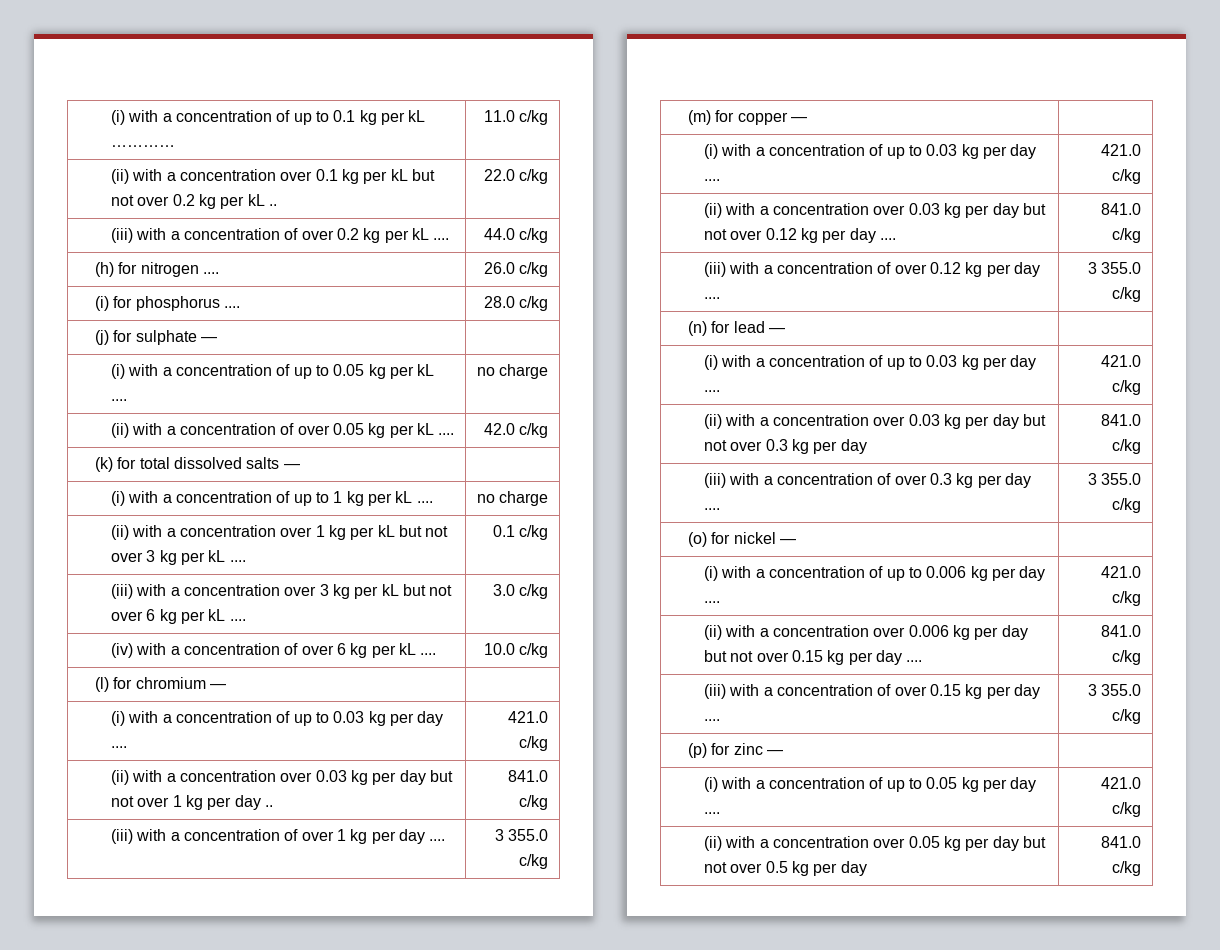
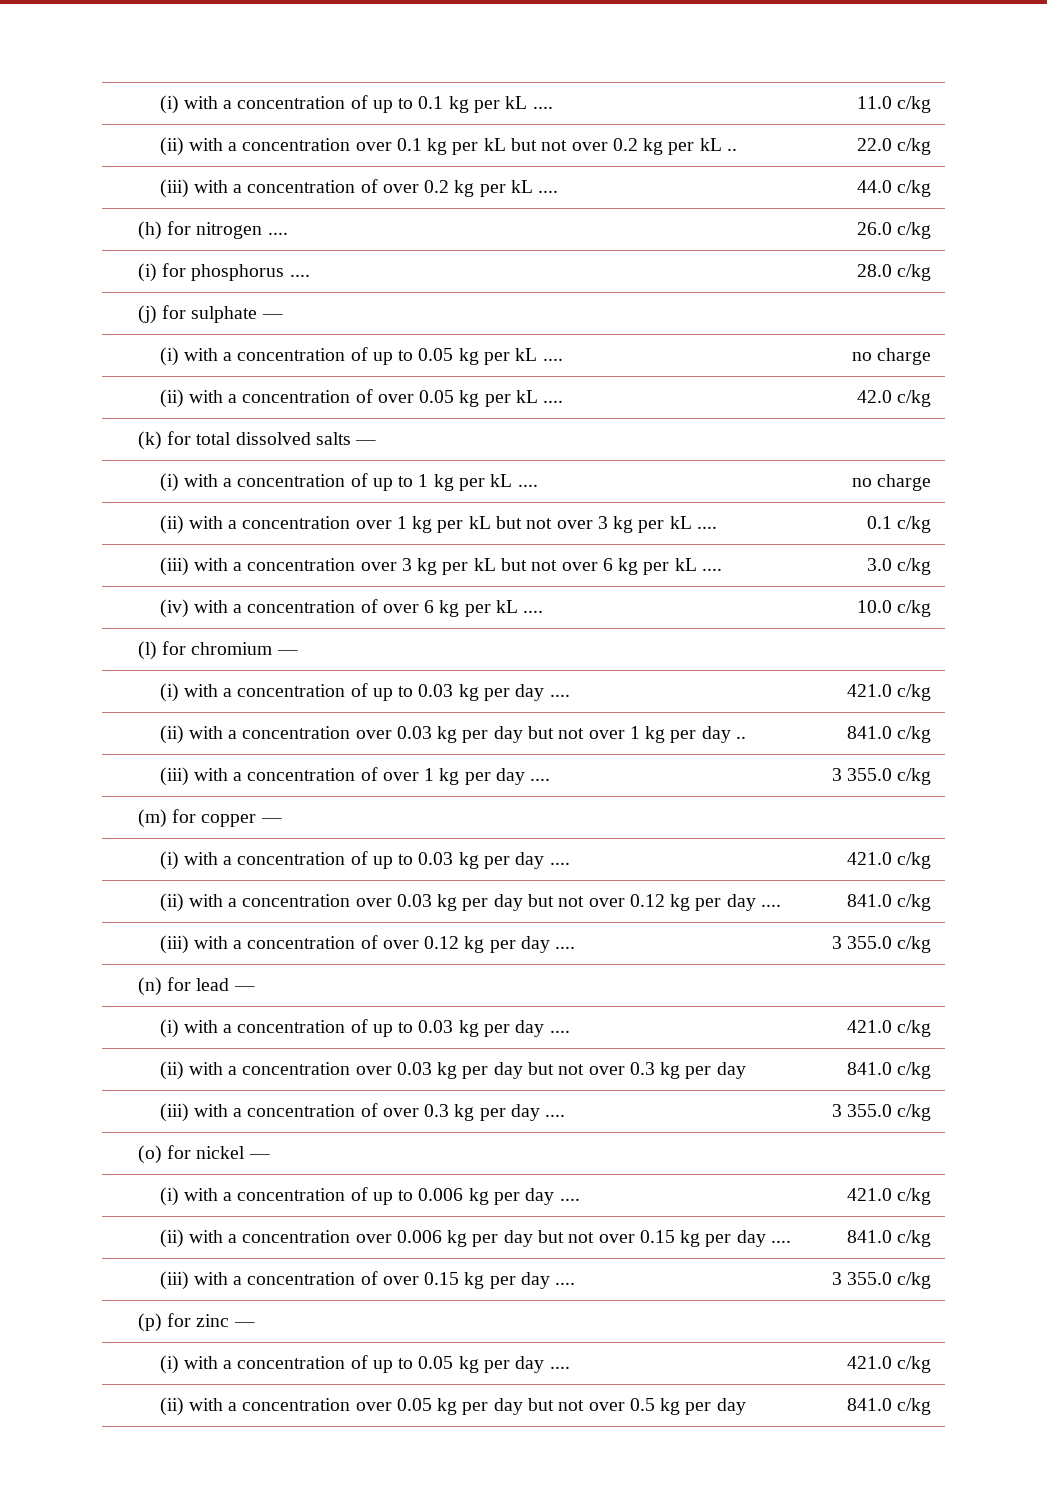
[111,145,176,147] ………… -> [532,106,553,109] ....

